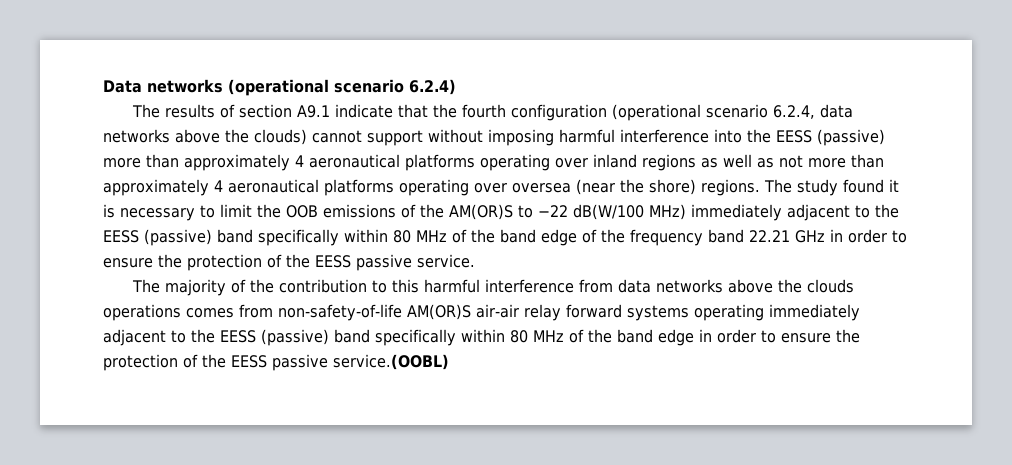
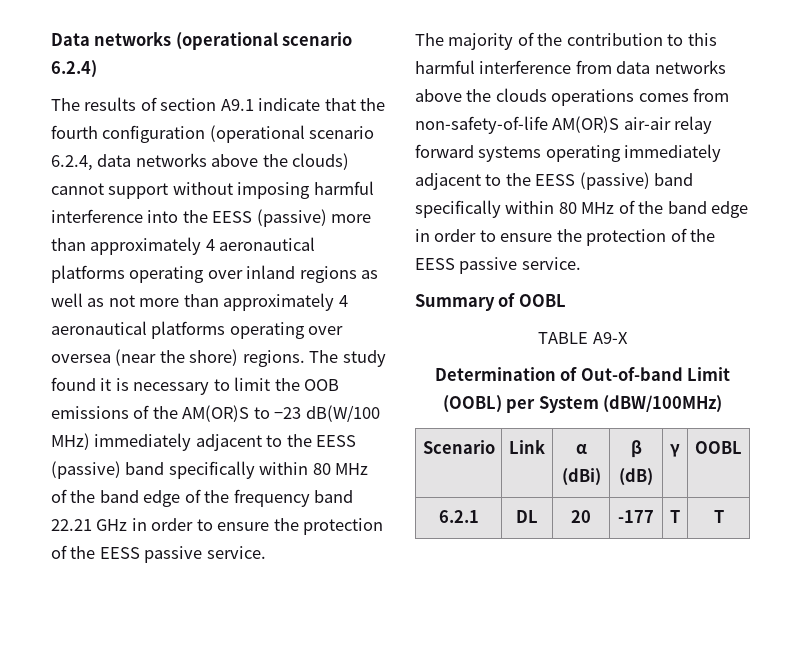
[538,205,568,217] −22 -> [274,407,302,419] −23
[333,354,449,370] service.(OOBL) -> [521,257,581,270] [415,293,566,311] [538,332,628,344] [434,367,731,381] [442,395,723,413] [422,440,495,454] [509,440,545,454] [575,444,587,454] [561,468,601,486] [630,440,642,458] [619,468,653,486] [670,444,680,457] [695,441,742,454] [438,510,479,523] [516,510,538,523] [571,510,591,523] [618,510,654,523] [670,510,680,523] [713,510,724,523] service. // Summary of OOBL // TABLE A9-X // Determination of Out-of-band Limit (OOBL) per System (dBW/100MHz) // Scenario | Link | α (dBi) | β (dB) | γ | OOBL // 6.2.1 | DL | 20 | -177 | T | T

